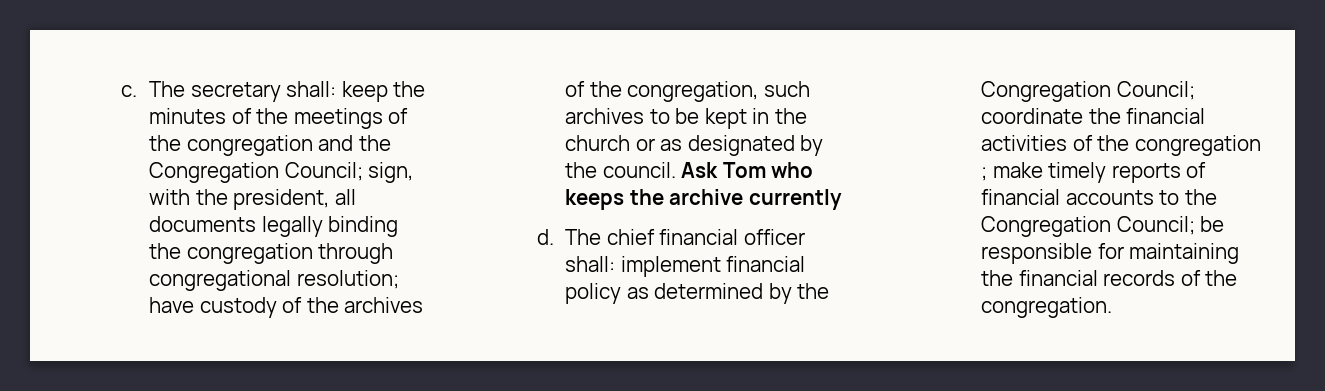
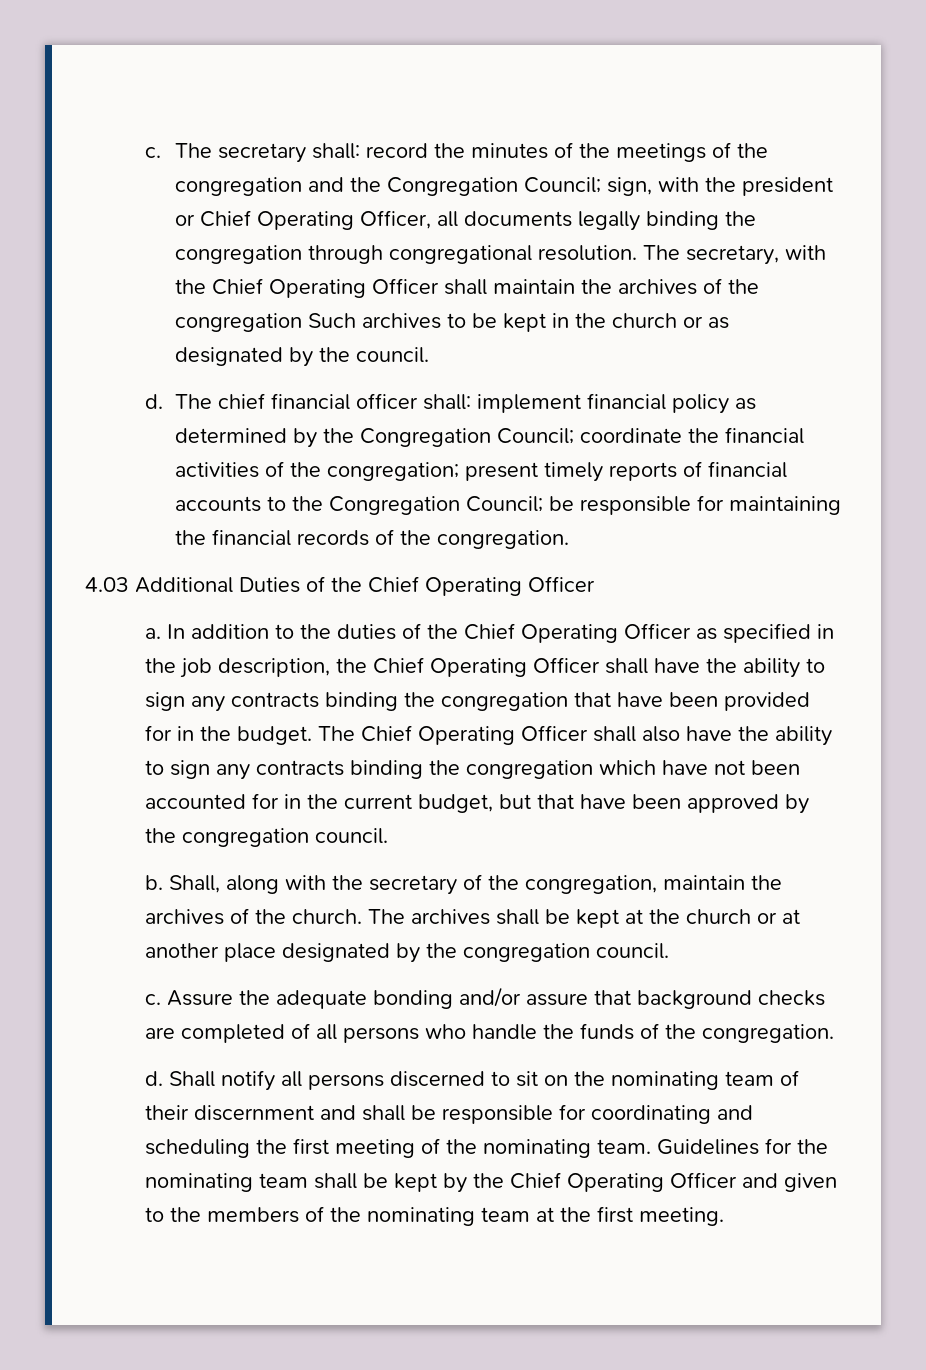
[341,81,388,102] keep -> [365,143,428,158] record
[233,189,330,210] president, -> [741,177,833,196] [174,210,431,230] president or Chief Operating Officer,
[296,270,399,289] [149,297,424,318] [565,81,810,102] resolution; have custody of the archives of the congregation, such -> [537,245,826,265] [174,278,759,298] [174,313,356,332] resolution. The secretary, with the Chief Operating Officer shall maintain the archives of the congregation Such
[681,162,814,178] [565,189,842,210] Ask Tom who keeps the archive currently -> (429, 355) none
[1134,135,1261,156] [981,162,1043,181] congregation ; make -> [326,462,538,481] congregation; present
(1113, 307) none -> [85,576,595,596] [144,623,834,643] [144,657,825,678] [144,692,810,712] [144,725,832,746] [144,760,800,780] [144,793,809,814] [144,828,388,847] [144,874,782,895] [144,908,800,928] [144,943,669,963] [144,987,825,1009] [144,1023,834,1043] [144,1070,799,1091] [144,1104,753,1124] [144,1138,828,1158] [144,1172,837,1193] [144,1206,724,1226] // 4.03 Additional Duties of the Chief Operating Officer // a. In addition to the duties of the Chief Operating Officer as specified in the job description, the Chief Operating Officer shall have the ability to sign any contracts binding the congregation that have been provided for in the budget. The Chief Operating Officer shall also have the ability to sign any contracts binding the congregation which have not been accounted for in the current budget, but that have been approved by the congregation council. // b. Shall, along with the secretary of the congregation, maintain the archives of the church. The archives shall be kept at the church or at another place designated by the congregation council. // c. Assure the adequate bonding and/or assure that background checks are completed of all persons who handle the funds of the congregation. // d. Shall notify all persons discerned to sit on the nominating team of their discernment and shall be responsible for coordinating and scheduling the first meeting of the nominating team. Guidelines for the nominating team shall be kept by the Chief Operating Officer and given to the members of the nominating team at the first meeting.

